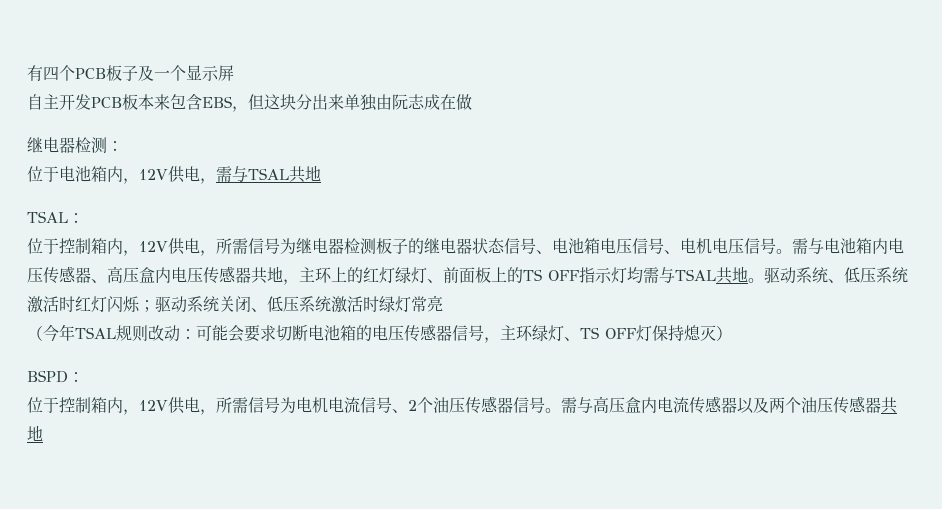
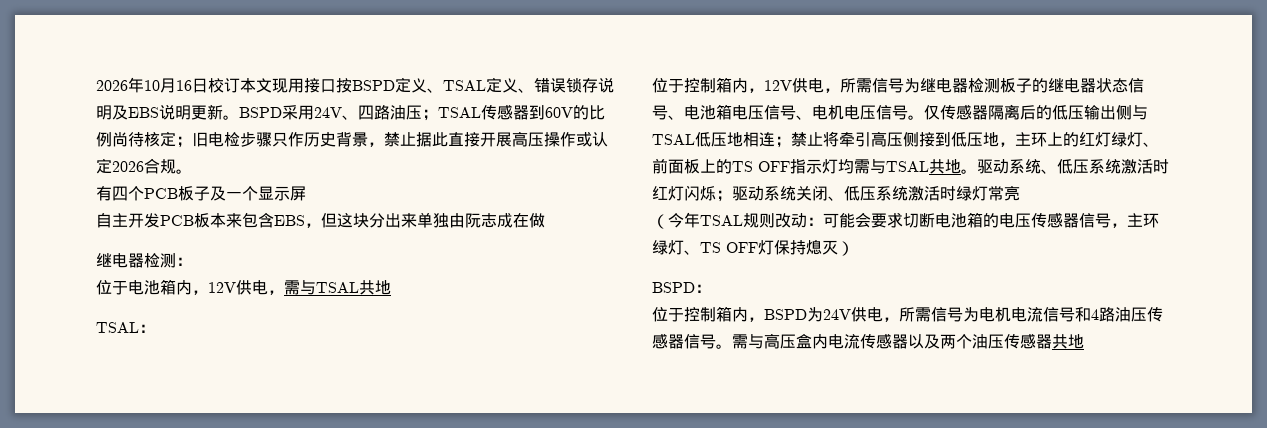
(27, 73) none -> [96,77,614,93] [96,104,605,121] [96,131,608,148] [96,158,192,174] 2026年10月16日校订本文现用接口按BSPD定义、TSAL定义、错误锁存说明及EBS说明更新。BSPD采用24V、四路油压；TSAL传感器到60V的比例尚待核定；旧电检步骤只作历史背景，禁止据此直接开展高压操作或认定2026合规。 //
[792,238,904,254] [27,266,267,284] 需与电池箱内电压传感器、高压盒内电压传感器共 -> [924,104,1148,120] [652,131,983,148] 仅传感器隔离后的低压输出侧与TSAL低压地相连；禁止将牵引高压侧接到低压
[139,400,168,411] 12V -> [764,307,851,322] BSPD为24V
[392,397,433,413] 、2个 -> [1075,307,1115,322] 和4路

